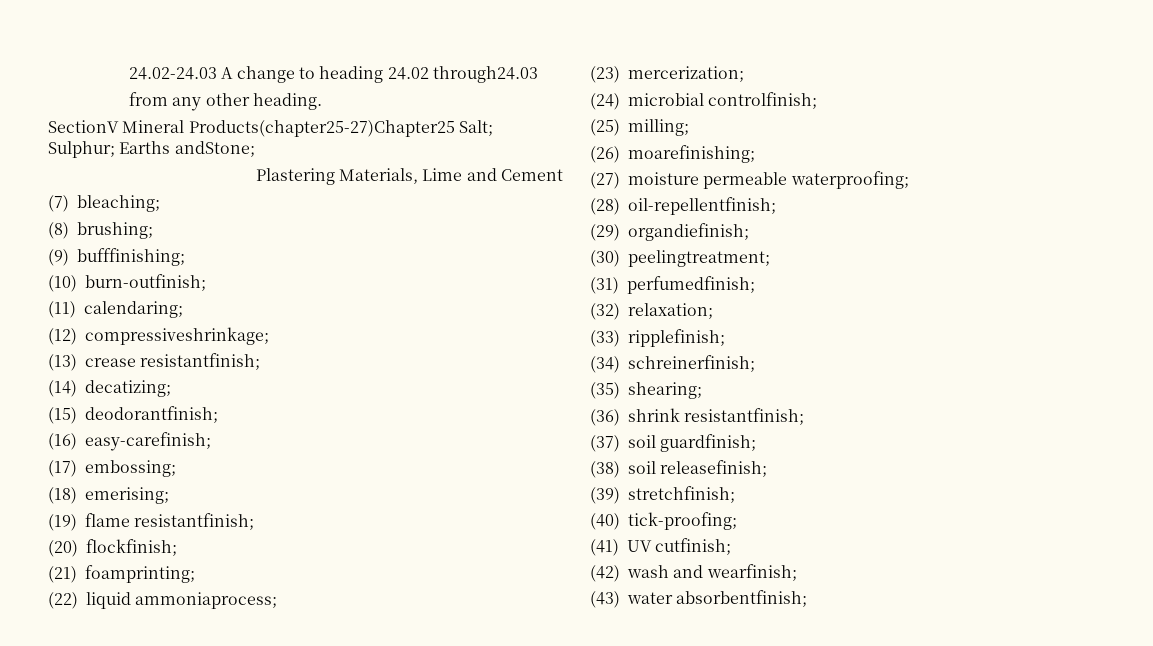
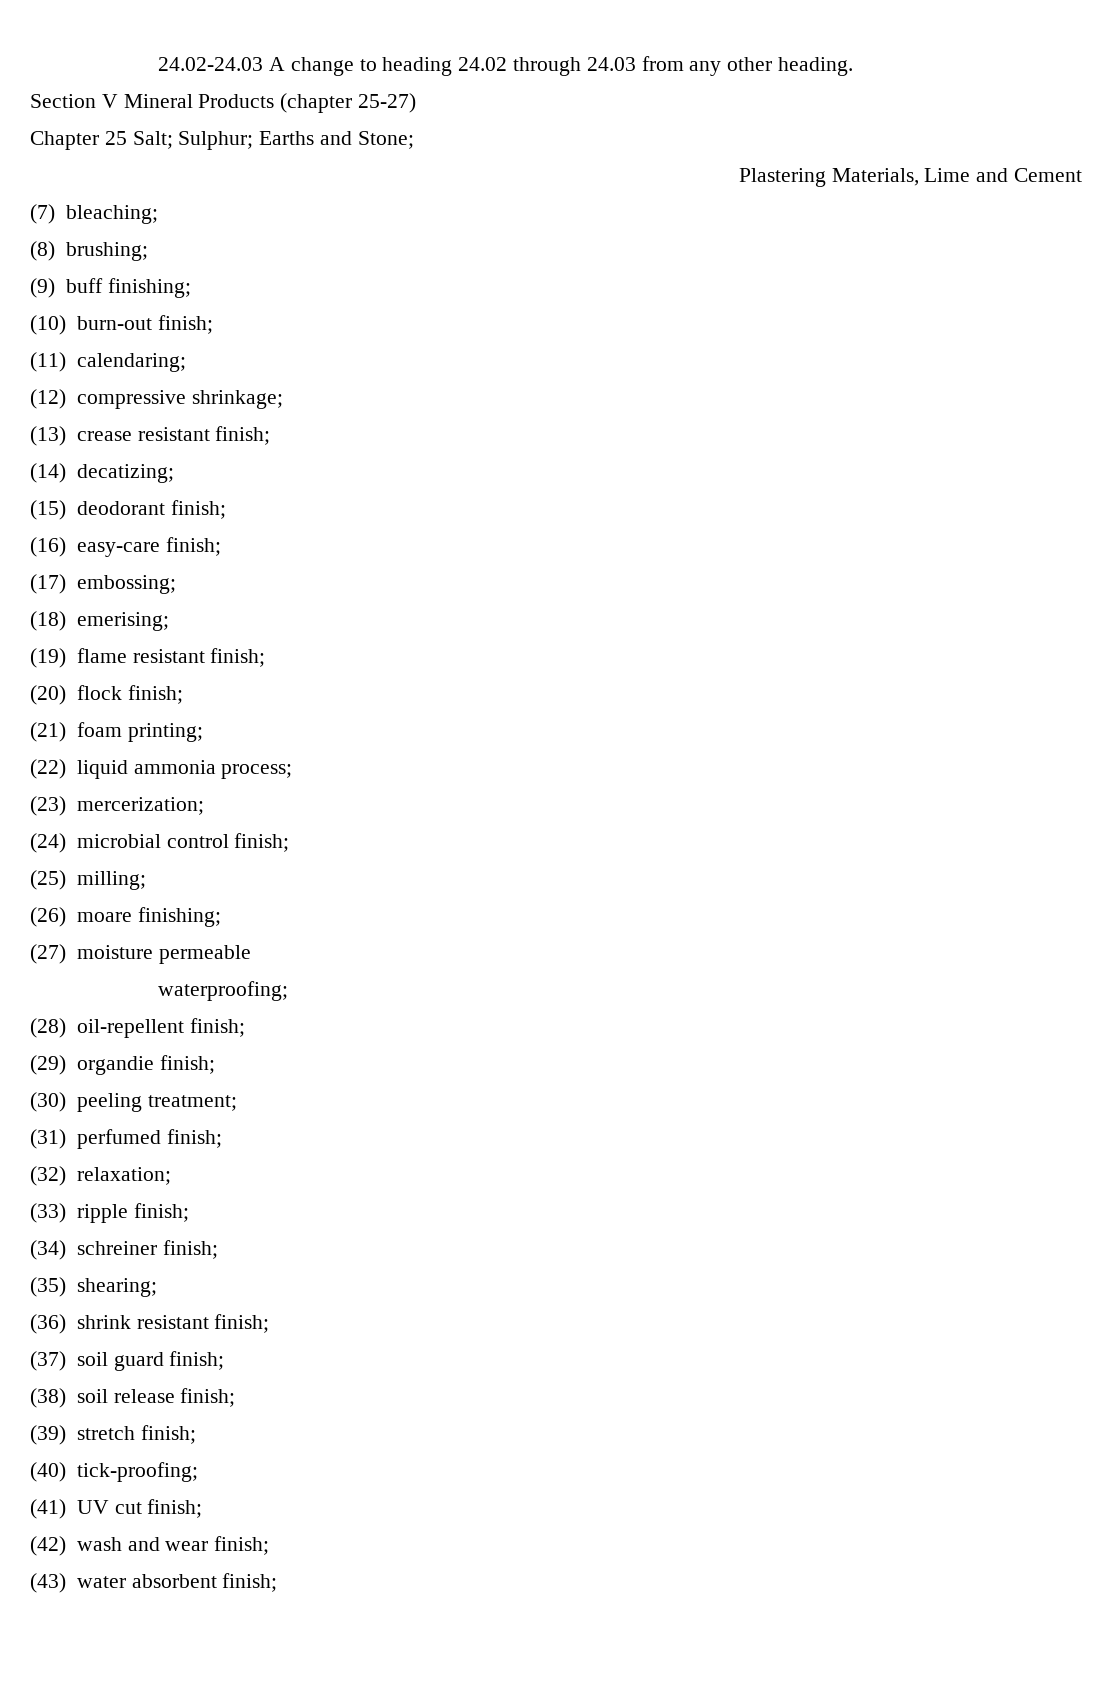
[432,66,538,83] through24.03 // -> [512,57,636,76] through 24.03
[48,120,455,137] SectionV Mineral Products(chapter25-27)Chapter25 -> [30,93,417,113] [30,131,127,150] Section V Mineral Products (chapter 25-27) // Chapter 25
[174,141,255,157] andStone; -> [320,131,414,149] and Stone;
[77,248,185,266] bufffinishing; -> [65,278,191,298] buff finishing;
[85,274,206,291] burn-outfinish; -> [76,315,213,334] burn-out finish;
[85,327,269,345] compressiveshrinkage; -> [76,390,283,409] compressive shrinkage;
[140,353,261,370] resistantfinish; -> [137,426,271,445] resistant finish;
[85,406,218,423] deodorantfinish; -> [76,500,226,519] deodorant finish;
[85,432,211,451] easy-carefinish; -> [76,537,221,557] easy-care finish;
[134,513,255,530] resistantfinish; -> [132,648,266,667] resistant finish;
[86,539,177,556] flockfinish; -> [76,685,183,704] flock finish;
[85,565,195,583] foamprinting; -> [76,722,203,742] foam printing;
[135,592,278,609] ammoniaprocess; -> [133,760,293,779] ammonia process;
[708,92,818,109] controlfinish; -> [166,833,290,852] control finish;
[628,145,755,163] moarefinishing; -> [76,907,221,927] moare finishing;
(788, 180) none -> (251, 954) //
[628,197,776,215] oil-repellentfinish; -> [76,1018,245,1038] oil-repellent finish;
[628,223,749,241] organdiefinish; -> [76,1055,215,1075] organdie finish;
[628,250,770,267] peelingtreatment; -> [76,1093,237,1112] peeling treatment;
[627,276,755,294] perfumedfinish; -> [76,1129,222,1149] perfumed finish;
[628,329,725,347] ripplefinish; -> [76,1203,189,1223] ripple finish;
[628,355,755,372] schreinerfinish; -> [76,1240,218,1259] schreiner finish;
[684,408,805,425] resistantfinish; -> [136,1314,270,1333] resistant finish;
[660,434,757,452] guardfinish; -> [113,1351,225,1371] guard finish;
[660,460,768,477] releasefinish; -> [113,1388,236,1407] release finish;
[628,486,735,503] stretchfinish; -> [76,1425,196,1444] stretch finish;
[655,538,732,555] cutfinish; -> [114,1499,203,1518] cut finish;
[706,564,797,581] wearfinish; -> [165,1536,270,1555] wear finish;
[676,590,808,607] absorbentfinish; -> [131,1573,278,1592] absorbent finish;

